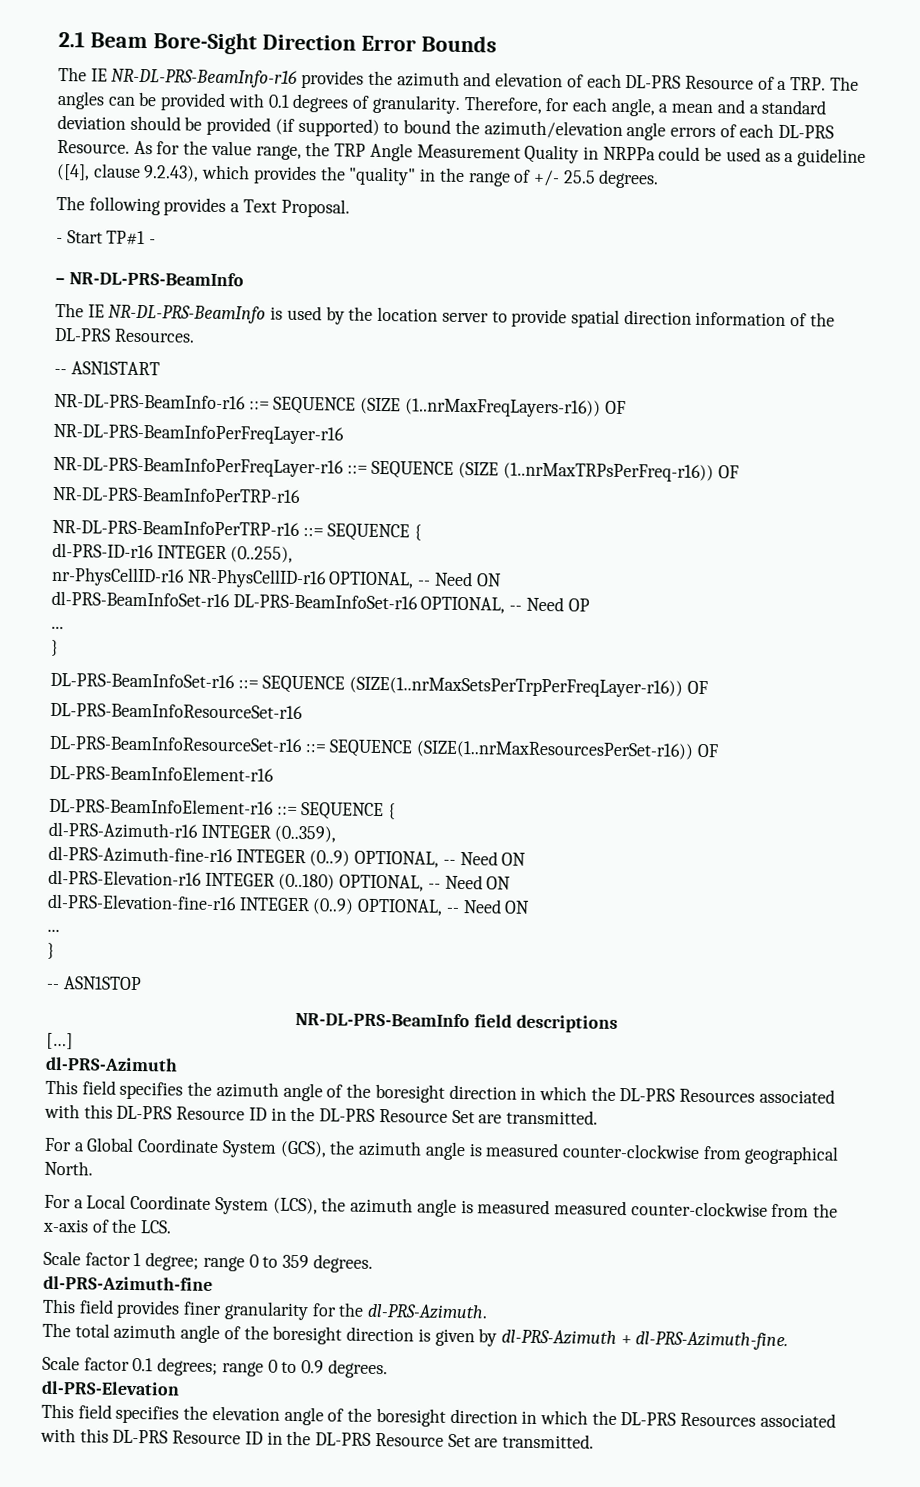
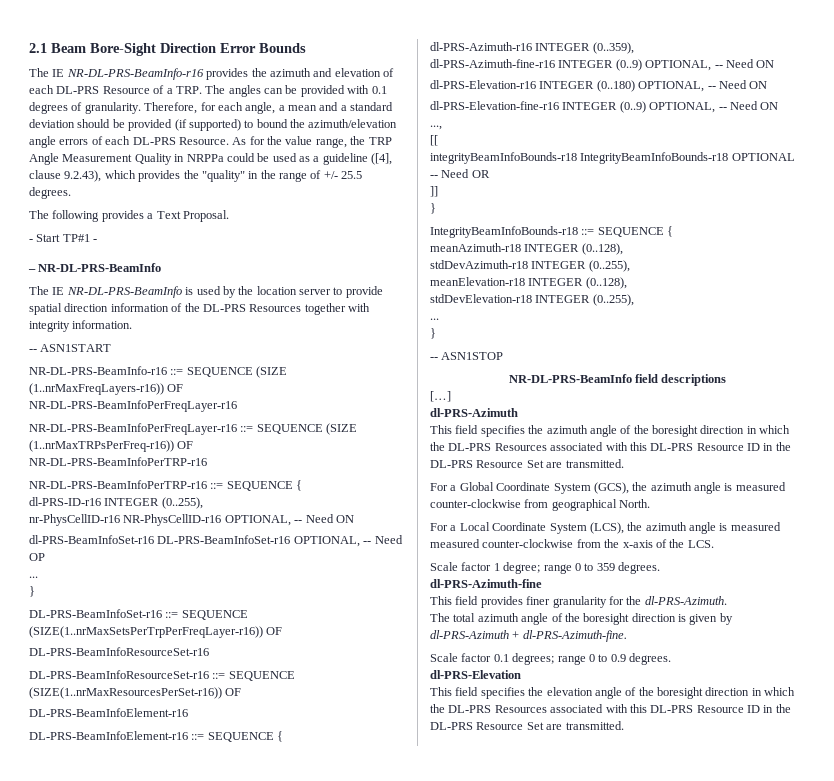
[113,328,195,343] Resources. -> [249,303,370,315] [29,320,133,332] Resources together with integrity information.
(531, 907) none -> [430,125,442,130] [430,135,438,146] [430,152,795,164] [430,169,490,178] [430,186,438,197] [430,203,436,214] [430,226,674,238] [430,243,623,255] [430,260,630,272] [430,277,627,289] [430,294,634,306] // ..., // [[ // integrityBeamInfoBounds-r18 IntegrityBeamInfoBounds-r18 OPTIONAL -- Need OR // ]] // } // IntegrityBeamInfoBounds-r18 ::= SEQUENCE { // meanAzimuth-r18 INTEGER (0..128), // stdDevAzimuth-r18 INTEGER (0..255), // meanElevation-r18 INTEGER (0..128), // stdDevElevation-r18 INTEGER (0..255),

